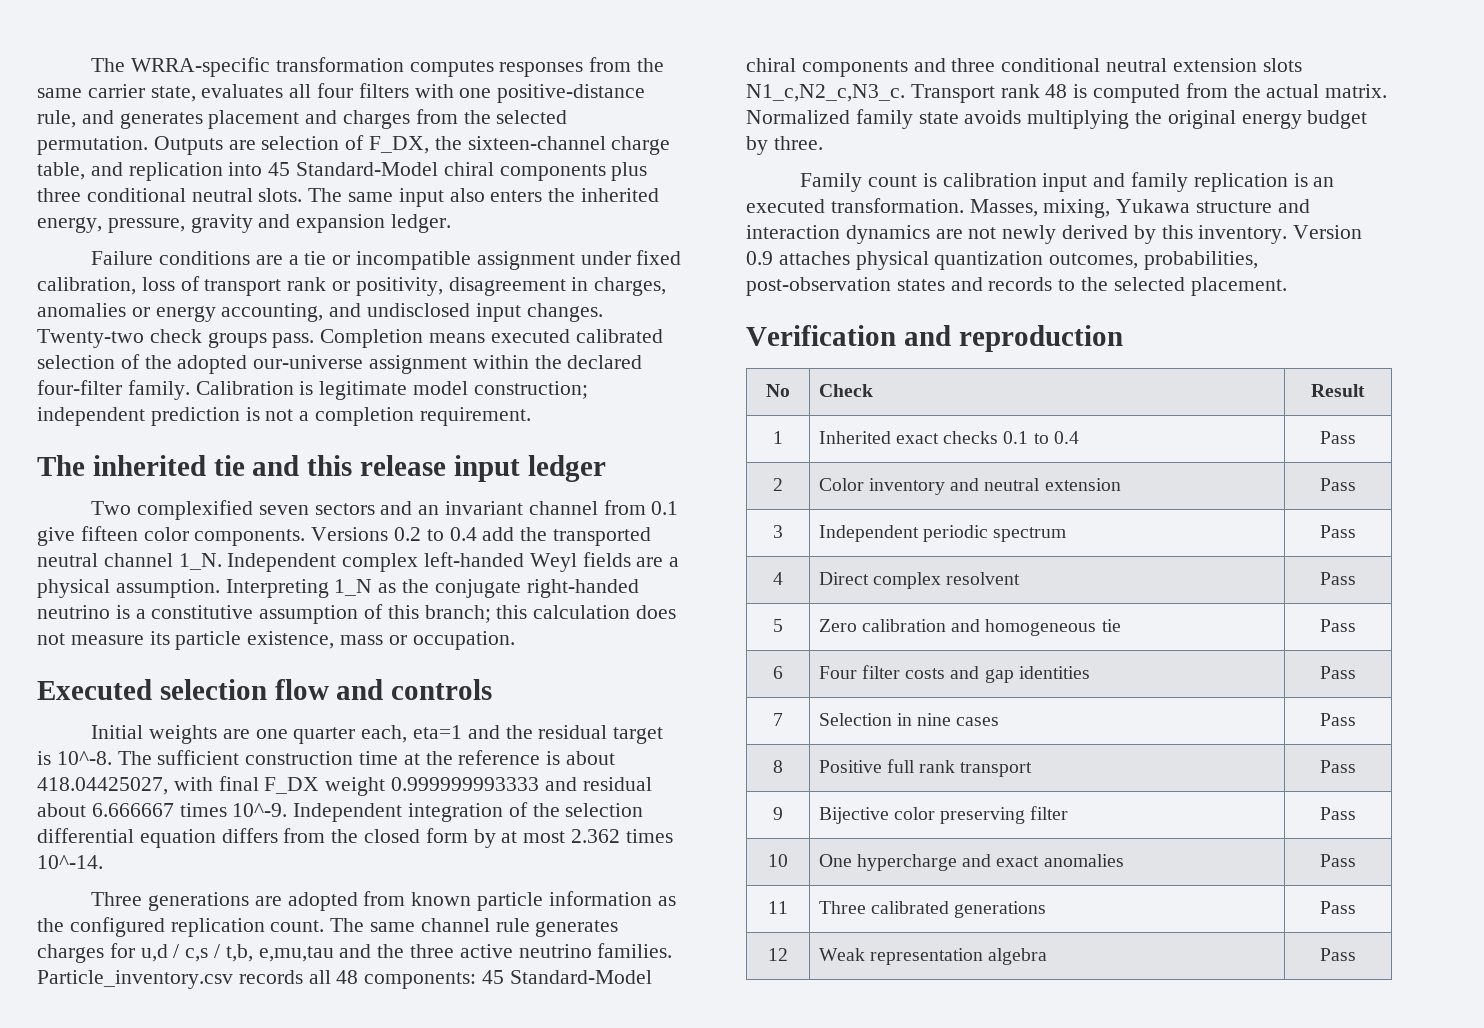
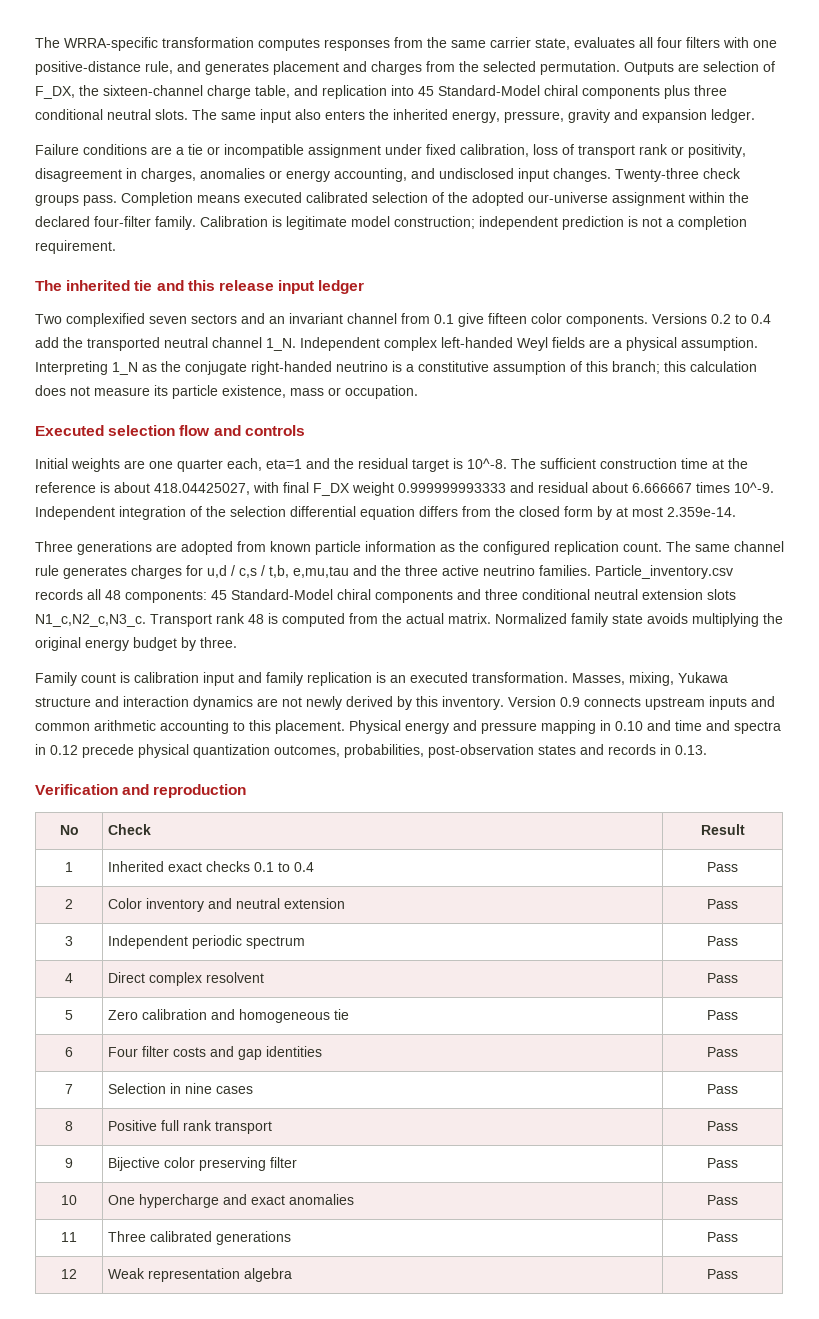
[37,329,144,348] Twenty-two -> [615,168,699,182] Twenty-three
[571,829,673,843] [37,855,103,869] 2.362 times 10^-14. -> [667,507,736,517] 2.359e-14.
[778,251,850,265] attaches -> [584,696,775,710] [35,720,781,734] [35,744,134,758] connects upstream inputs and common arithmetic accounting to this placement. Physical energy and pressure mapping in 0.10 and time and spectra in 0.12 precede
[1058,277,1287,296] to the selected placement. -> [660,744,707,755] in 0.13.

